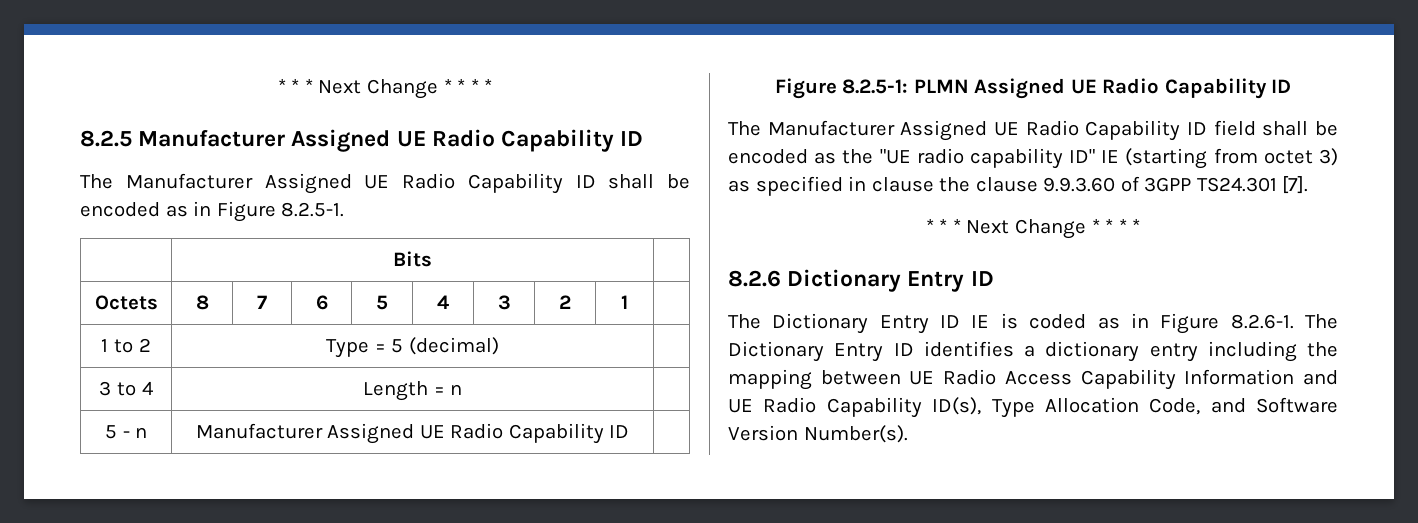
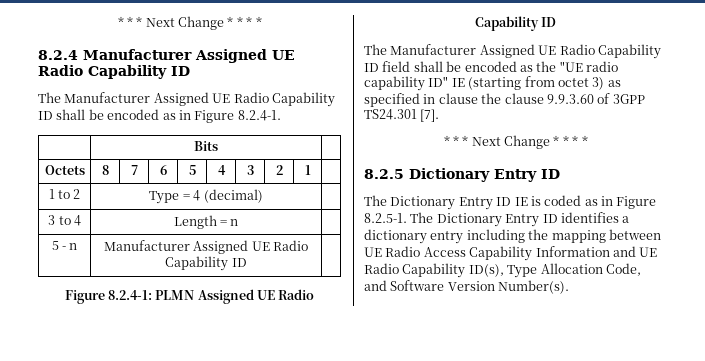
[277,78,493,99] [80,130,132,147] * * * Next Change * * * * // 8.2.5 -> [117,16,262,30] [38,50,78,60] * * * Next Change * * * * // 8.2.4
[281,202,345,217] 8.2.5-1. -> [237,110,281,121] 8.2.4-1.
[391,339,404,353] 5 -> [193,190,201,201] 4
[842,79,909,94] 8.2.5-1: -> [107,290,152,300] 8.2.4-1:
[728,270,781,287] 8.2.6 -> [364,169,404,179] 8.2.5
[1230,314,1294,329] 8.2.6-1. -> [364,213,407,223] 8.2.5-1.

